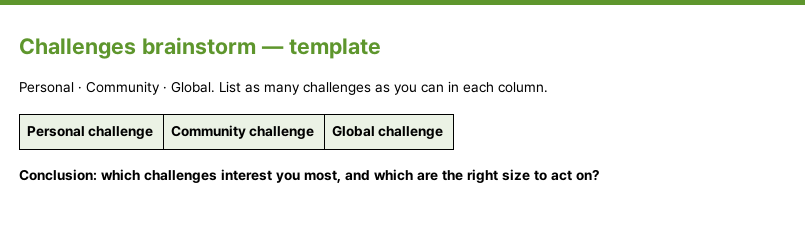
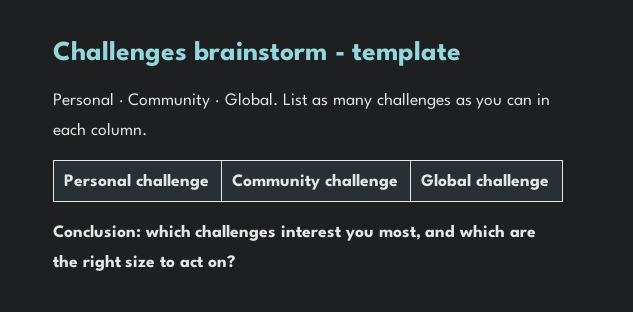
[260,46,284,54] — -> [334,52,345,60] -

